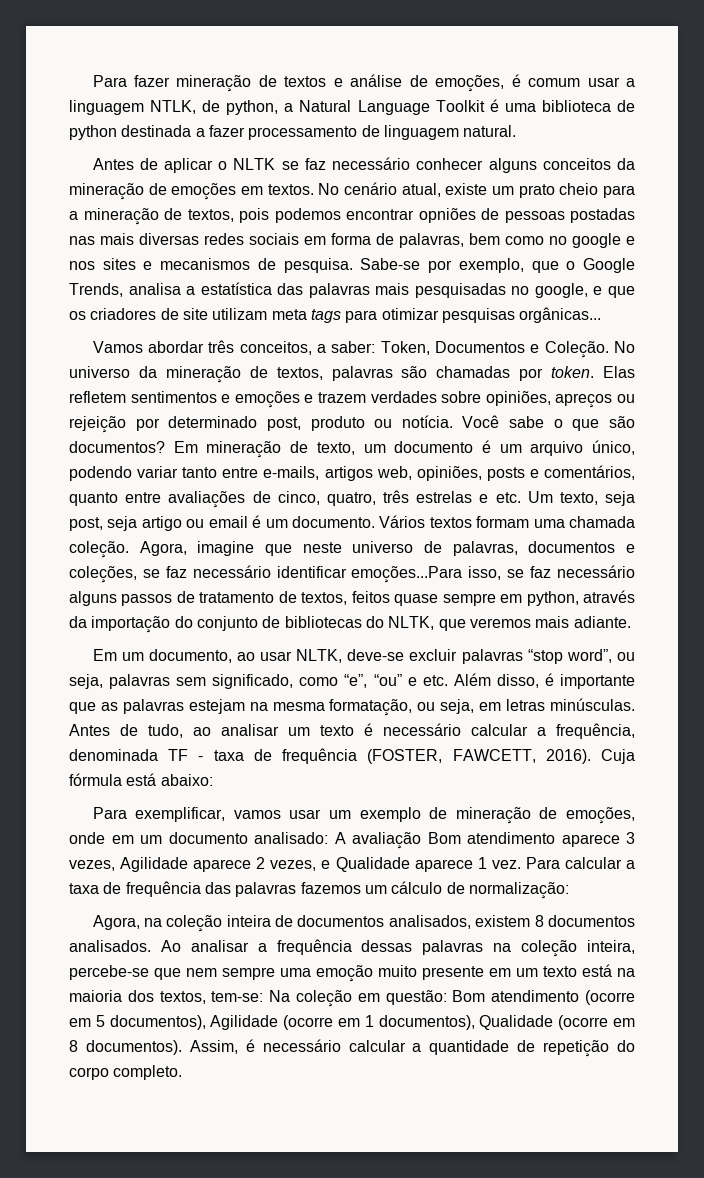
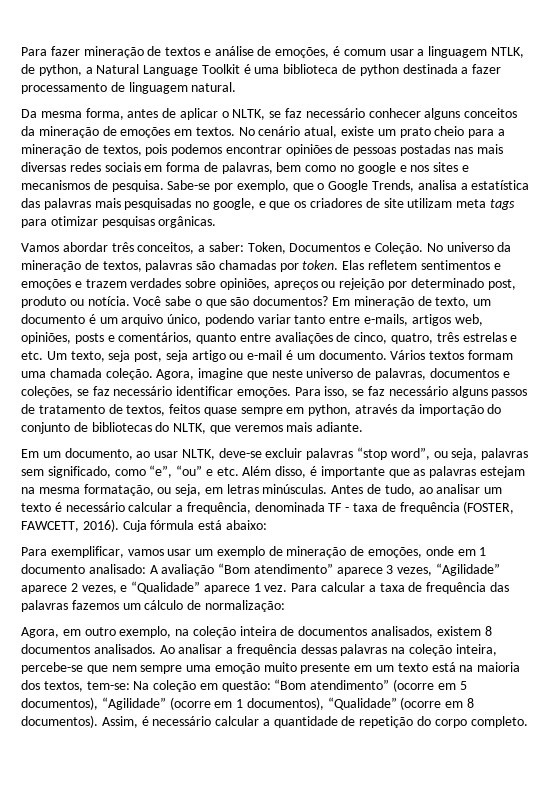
[92,158,134,170] Antes -> [21,108,159,120] Da mesma forma, antes
[233,158,276,170] NLTK -> [232,109,266,120] NLTK,
[418,208,476,223] opniões -> [285,144,332,156] opiniões
[519,307,602,323] orgânicas... -> [158,216,217,228] orgânicas.
[208,516,248,528] email -> [247,350,283,360] e-mail
[351,566,463,583] emoções...Para -> [236,387,321,398] emoções. Para
[140,835,162,844] um -> [479,547,487,556] 1
[427,832,555,844] Bom atendimento -> [218,563,333,574] “Bom atendimento”
[120,857,189,872] Agilidade -> [436,563,501,576] “Agilidade”
[335,857,410,872] Qualidade -> [131,581,201,594] “Qualidade”
(140, 922) none -> [62,626,172,638] em outro exemplo,
[452,990,580,1002] Bom atendimento -> [274,679,390,690] “Bom atendimento”
[210,1015,279,1030] Agilidade -> [101,697,166,710] “Agilidade”
[479,1015,554,1030] Qualidade -> [327,697,397,710] “Qualidade”

